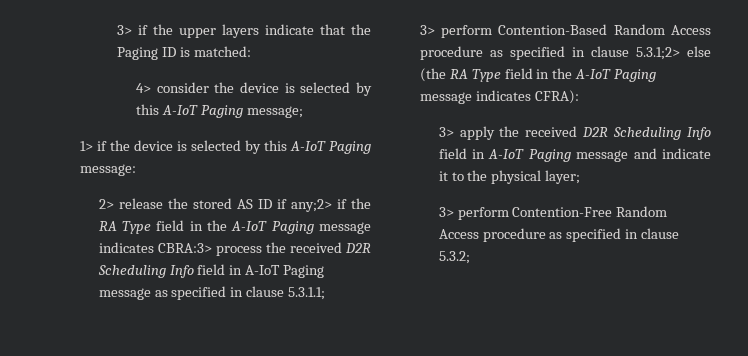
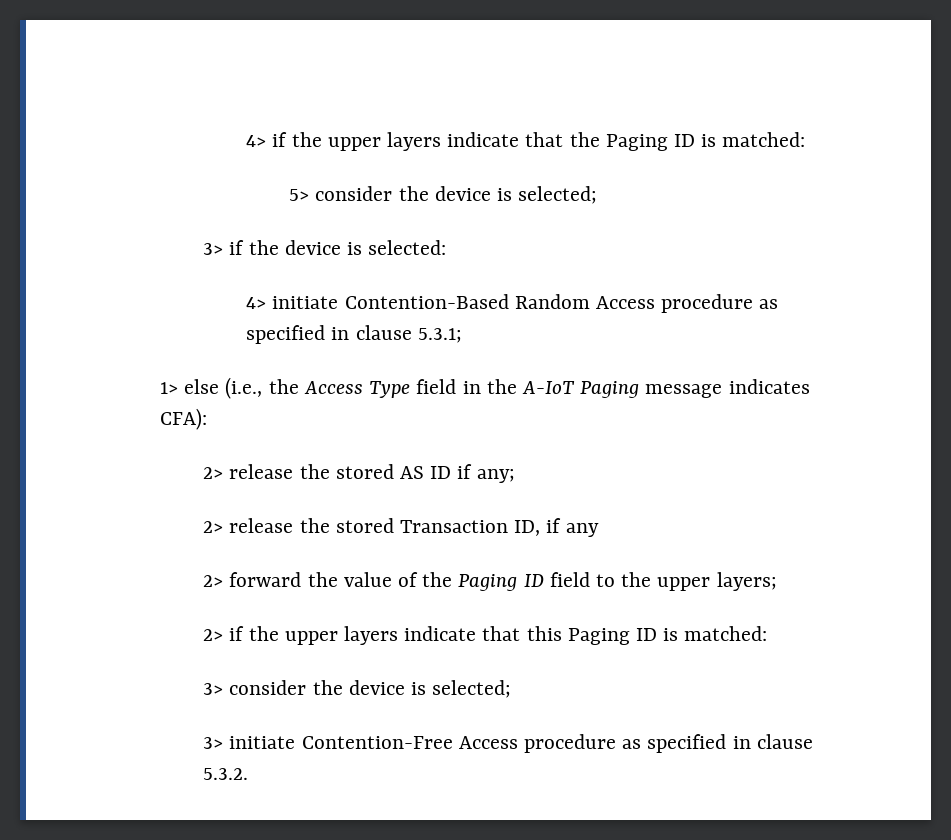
[117,25,133,35] 3> -> [246,135,267,147] 4>
[136,82,372,96] [136,104,303,118] [79,140,372,154] [79,164,136,176] 4> consider the device is selected by this A-IoT Paging message; // 1> if the device is selected by this A-IoT Paging message: -> [289,186,598,204] [203,240,447,255] [246,294,779,313] [246,325,462,344] [160,377,810,399] [160,408,208,430] 5> consider the device is selected; // 3> if the device is selected: // 4> initiate Contention-Based Random Access procedure as specified in clause 5.3.1; // 1> else (i.e., the Access Type field in the A-IoT Paging message indicates CFA):
[290,198,371,212] [98,220,372,234] [98,242,372,256] [97,264,325,278] [98,286,326,300] [419,24,711,38] [419,46,711,60] [419,68,657,82] [419,90,579,104] [438,126,711,140] [438,148,711,162] [438,170,581,184] [438,206,668,220] [438,228,680,242] [438,251,470,264] any;2> if the RA Type field in the A-IoT Paging message indicates CBRA:3> process the received D2R Scheduling Info field in A-IoT Paging message as specified in clause 5.3.1.1; // 3> perform Contention-Based Random Access procedure as specified in clause 5.3.1;2> else (the RA Type field in the A-IoT Paging message indicates CFRA): // 3> apply the received D2R Scheduling Info field in A-IoT Paging message and indicate it to the physical layer; // 3> perform Contention-Free Random Access procedure as specified in clause 5.3.2; -> [476,469,515,483] [203,518,599,537] [203,572,777,591] [203,626,768,645] [203,680,512,698] [203,734,813,753] [203,768,249,780] any; // 2> release the stored Transaction ID, if any // 2> forward the value of the Paging ID field to the upper layers; // 2> if the upper layers indicate that this Paging ID is matched: // 3> consider the device is selected; // 3> initiate Contention-Free Access procedure as specified in clause 5.3.2.

